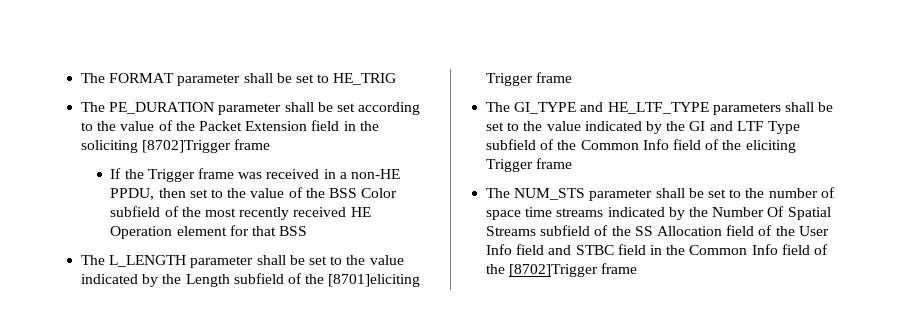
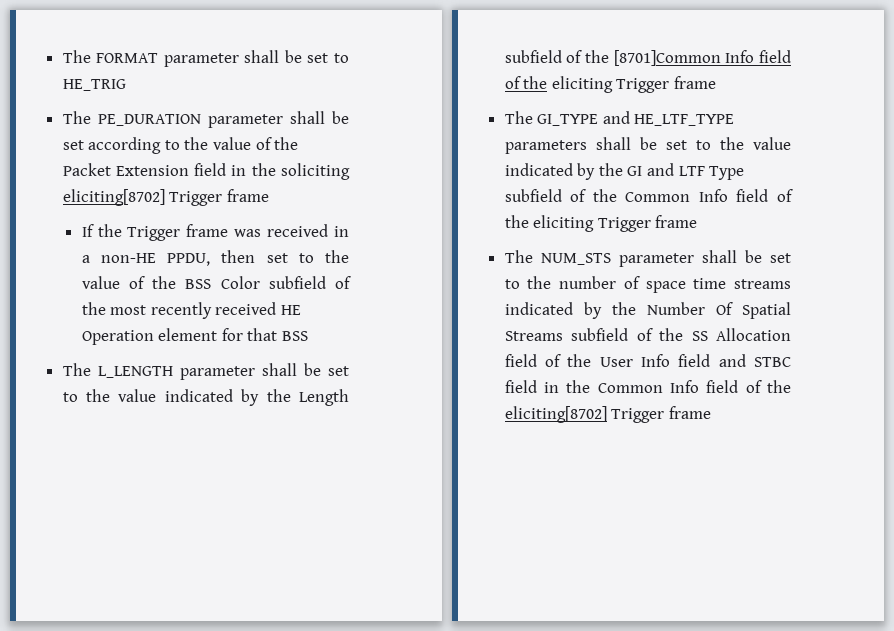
[142,140,232,153] [8702]Trigger -> [62,189,223,206] eliciting[8702] Trigger
[328,274,421,287] [8701]eliciting -> [613,50,791,66] [504,76,613,93] [8701]Common Info field of the eliciting
[509,264,599,277] [8702]Trigger -> [504,406,665,423] eliciting[8702] Trigger

